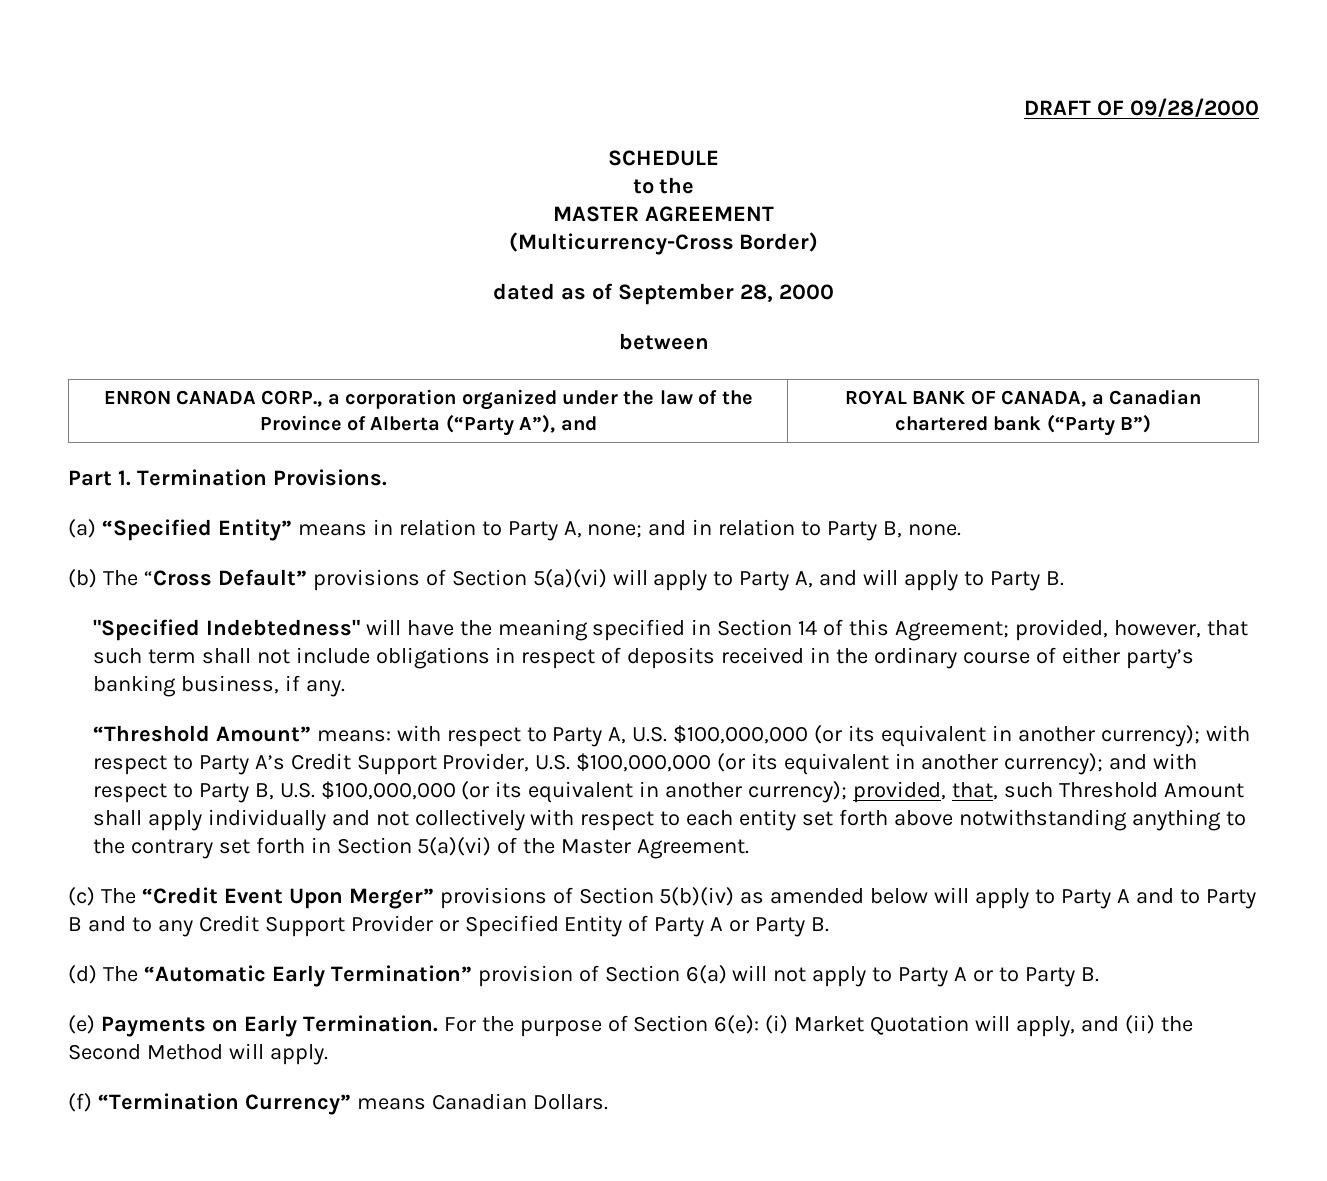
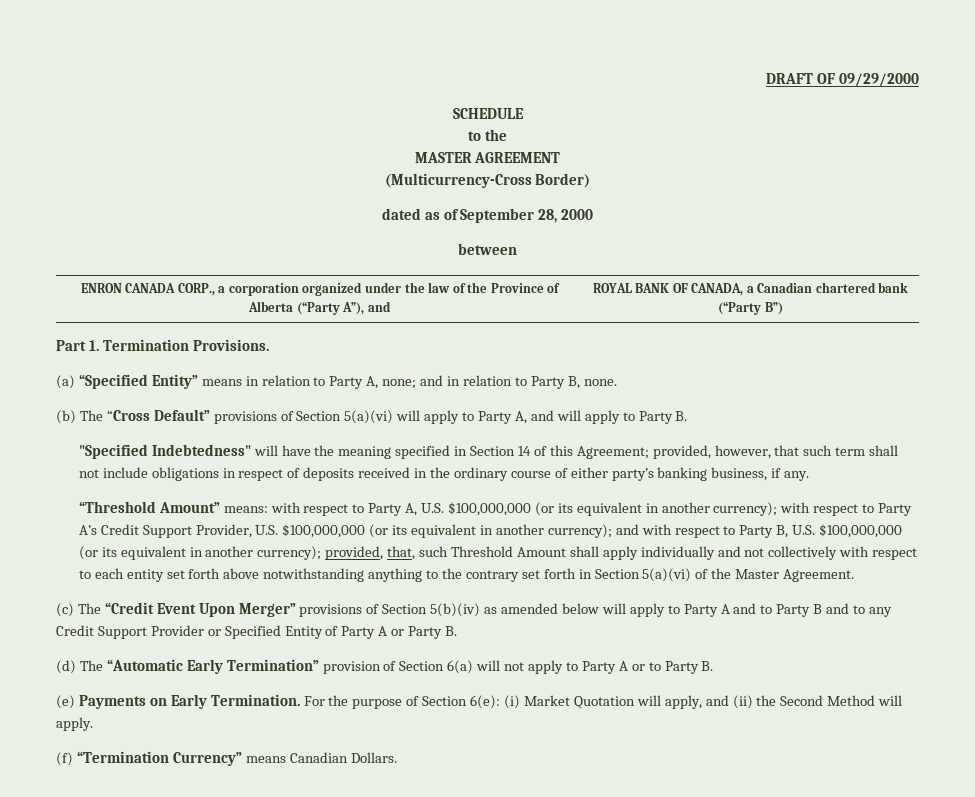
[1130,98,1259,117] 09/28/2000 -> [838,73,919,87] 09/29/2000

